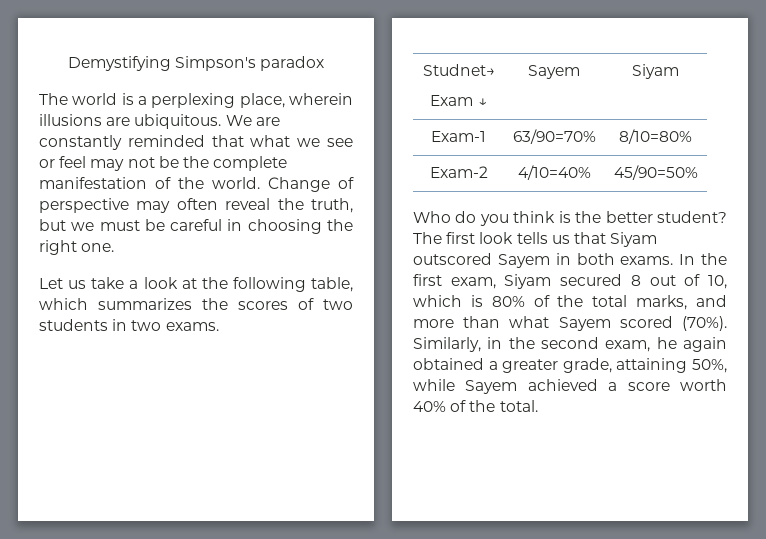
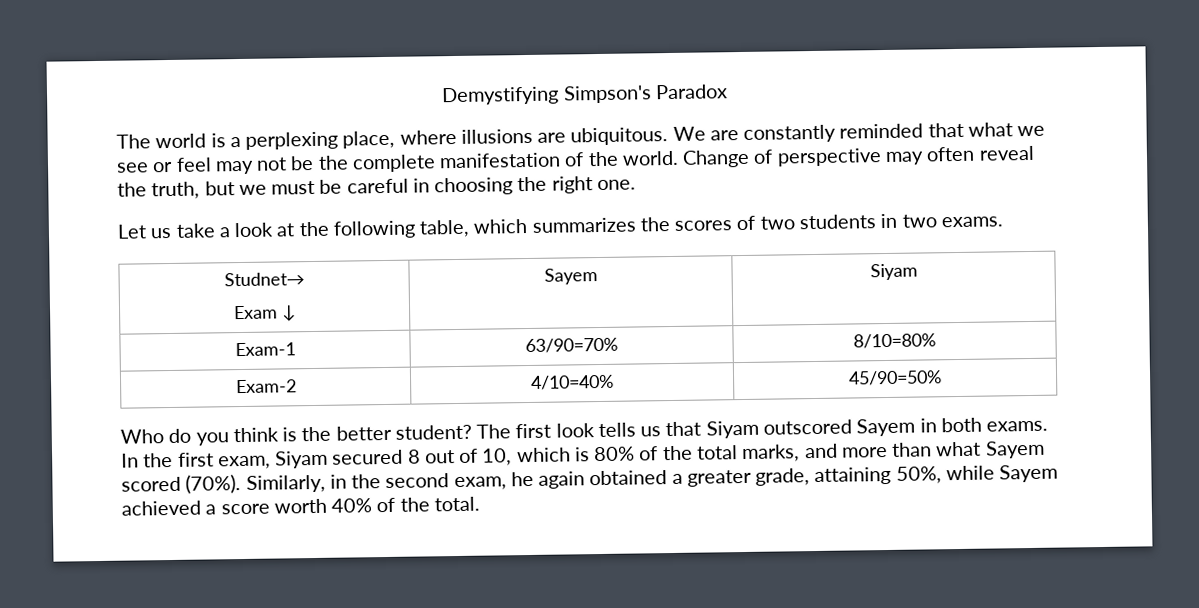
[260,56,325,71] paradox -> [654,84,728,100] Paradox
[289,93,353,105] wherein -> [399,129,457,145] where

